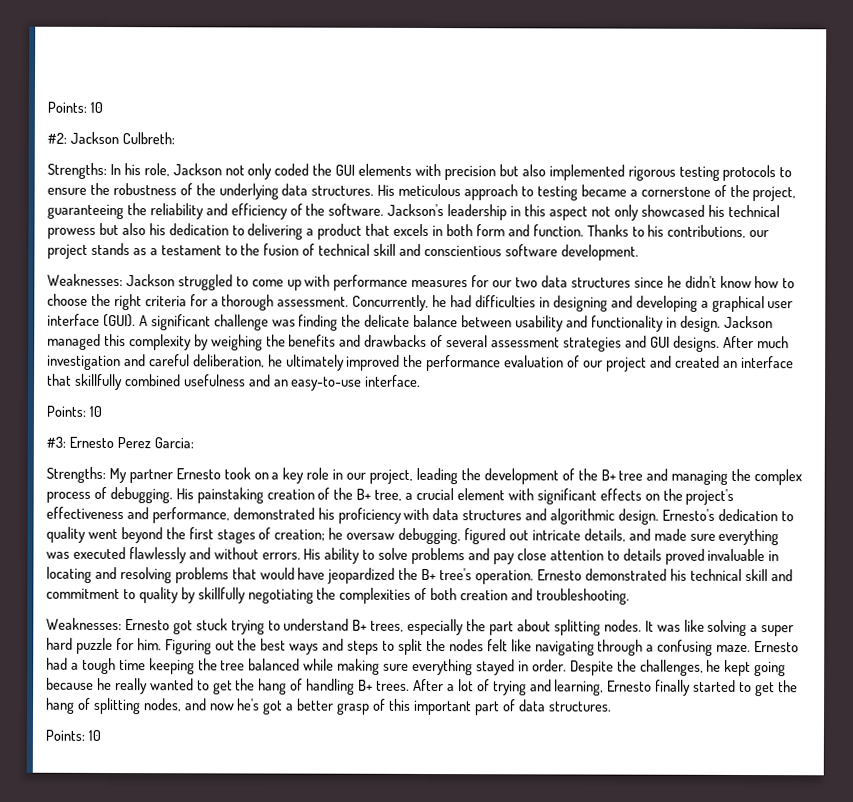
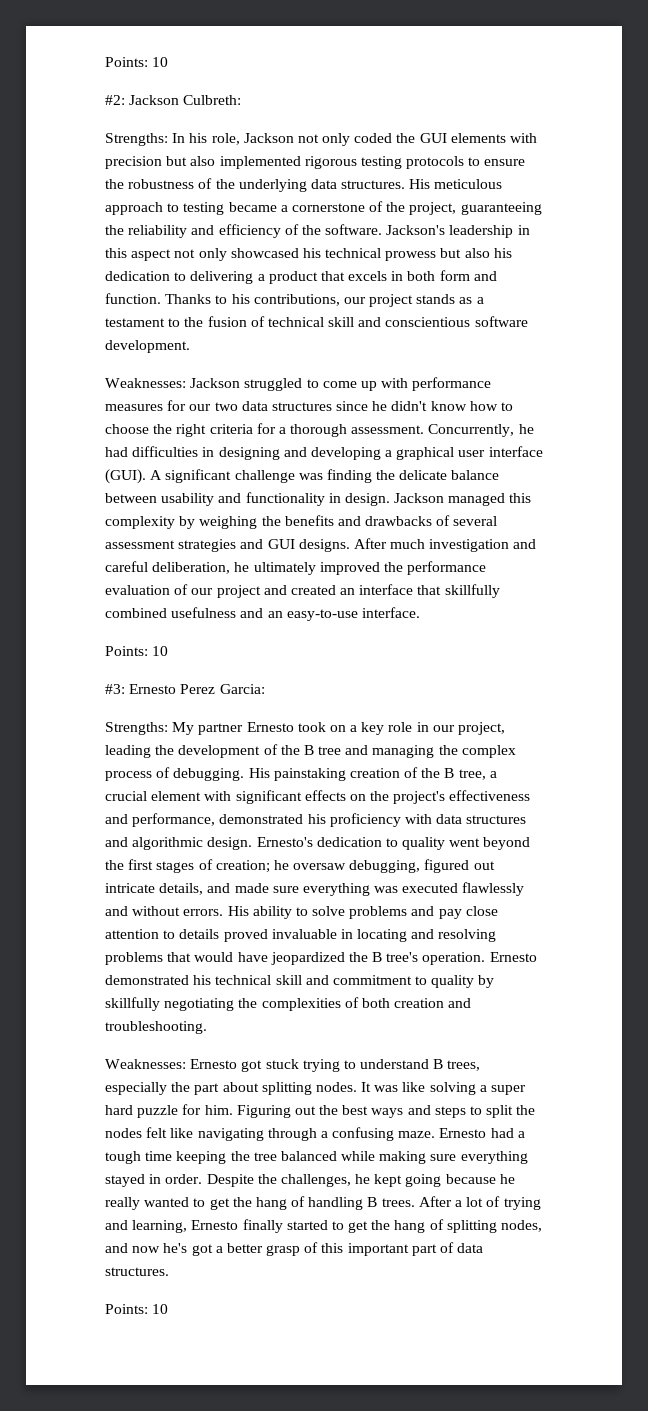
[600,469,616,481] B+ -> [303,745,314,755] B
[356,488,372,500] B+ -> [444,768,455,778] B
[421,568,437,581] B+ -> [372,952,383,962] B
[352,619,368,631] B+ -> [433,1059,444,1069] B
[358,679,374,691] B+ -> [367,1197,378,1207] B

